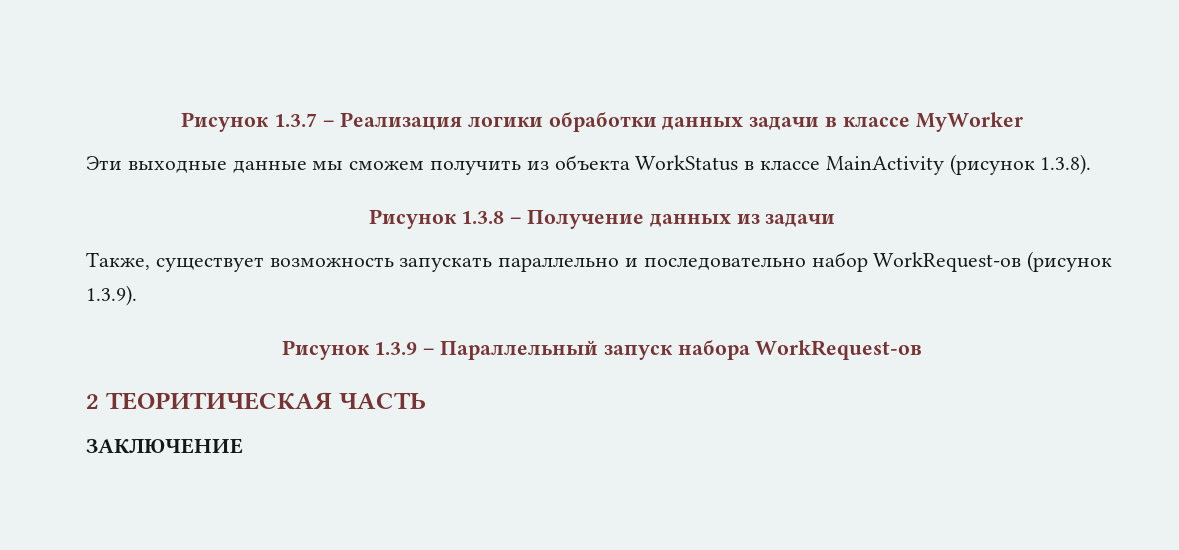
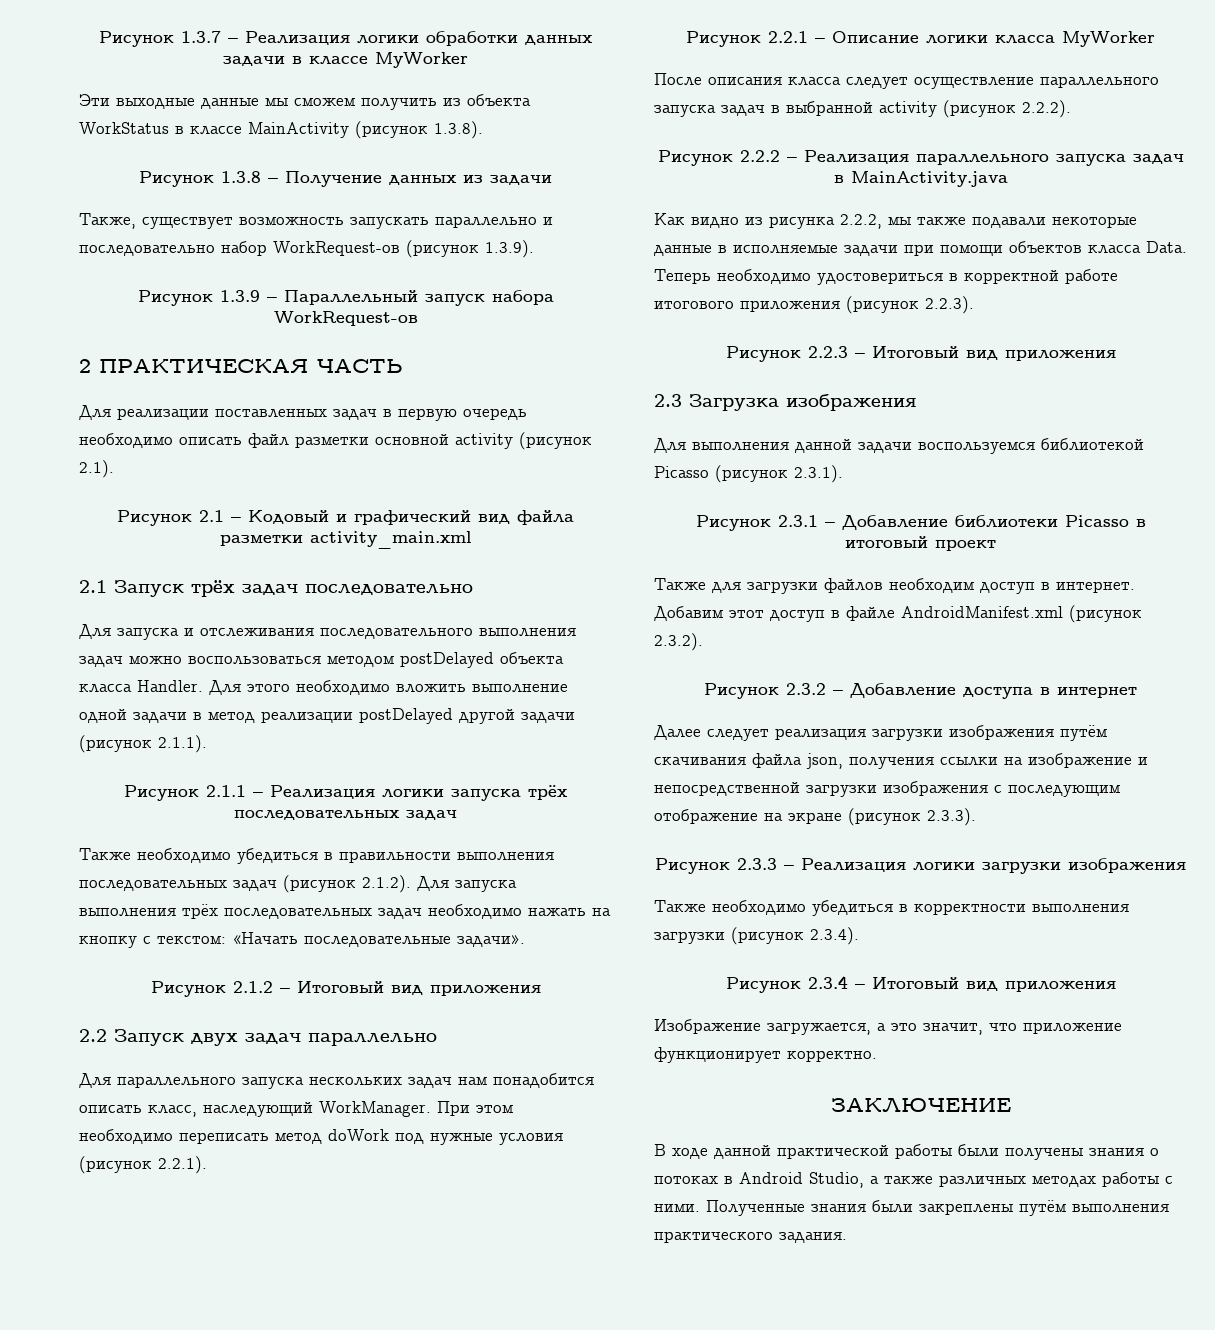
[105,392,332,410] ТЕОРИТИЧЕСКАЯ -> [99,359,308,373] ПРАКТИЧЕСКАЯ
[86,438,243,454] ЗАКЛЮЧЕНИЕ -> [79,405,527,421] [79,432,592,450] [79,460,114,478] [117,510,574,526] [219,531,472,549] [79,580,473,597] [79,624,576,640] [79,652,564,668] [79,680,568,695] [79,708,575,724] [79,735,207,753] [124,785,568,801] [234,810,457,820] [79,848,554,864] [79,875,517,893] [79,904,611,919] [79,932,525,948] [150,981,541,997] [79,1029,437,1046] [79,1073,594,1089] [79,1101,513,1117] [79,1129,563,1145] [79,1156,207,1174] [686,31,1155,47] [654,73,1159,89] [654,100,1071,118] [657,150,1184,166] [833,171,1008,187] [654,213,1137,229] [654,241,1187,256] [654,269,1118,285] [654,296,974,314] [725,346,1116,362] [654,394,917,411] [654,438,1144,454] [654,465,843,483] [695,515,1146,531] [845,536,996,551] [654,578,1135,594] [654,605,1142,623] [654,633,703,651] [704,683,1137,699] [654,725,1107,741] [654,753,1148,769] [654,781,1120,797] [654,808,976,826] [655,858,1186,874] [654,900,1129,916] [654,927,859,945] [725,976,1116,993] [654,1019,1122,1035] [654,1047,877,1063] [830,1098,1011,1112] [654,1144,1159,1160] [654,1172,1173,1188] [654,1200,1169,1216] [654,1231,847,1243] Для реализации поставленных задач в первую очередь необходимо описать файл разметки основной activity (рисунок 2.1). // Рисунок 2.1 – Кодовый и графический вид файла разметки activity_main.xml // 2.1 Запуск трёх задач последовательно // Для запуска и отслеживания последовательного выполнения задач можно воспользоваться методом postDelayed объекта класса Handler. Для этого необходимо вложить выполнение одной задачи в метод реализации postDelayed другой задачи (рисунок 2.1.1). // Рисунок 2.1.1 – Реализация логики запуска трёх последовательных задач // Также необходимо убедиться в правильности выполнения последовательных задач (рисунок 2.1.2). Для запуска выполнения трёх последовательных задач необходимо нажать на кнопку с текстом: «Начать последовательные задачи». // Рисунок 2.1.2 – Итоговый вид приложения // 2.2 Запуск двух задач параллельно // Для параллельного запуска нескольких задач нам понадобится описать класс, наследующий WorkManager. При этом необходимо переписать метод doWork под нужные условия (рисунок 2.2.1). // Рисунок 2.2.1 – Описание логики класса MyWorker // После описания класса следует осуществление параллельного запуска задач в выбранной activity (рисунок 2.2.2). // Рисунок 2.2.2 – Реализация параллельного запуска задач в MainActivity.java // Как видно из рисунка 2.2.2, мы также подавали некоторые данные в исполняемые задачи при помощи объектов класса Data. Теперь необходимо удостовериться в корректной работе итогового приложения (рисунок 2.2.3). // Рисунок 2.2.3 – Итоговый вид приложения // 2.3 Загрузка изображения // Для выполнения данной задачи воспользуемся библиотекой Picasso (рисунок 2.3.1). // Рисунок 2.3.1 – Добавление библиотеки Picasso в итоговый проект // Также для загрузки файлов необходим доступ в интернет. Добавим этот доступ в файле AndroidManifest.xml (рисунок 2.3.2). // Рисунок 2.3.2 – Добавление доступа в интернет // Далее следует реализация загрузки изображения путём скачивания файла json, получения ссылки на изображение и непосредственной загрузки изображения с последующим отображение на экране (рисунок 2.3.3). // Рисунок 2.3.3 – Реализация логики загрузки изображения // Также необходимо убедиться в корректности выполнения загрузки (рисунок 2.3.4). // Рисунок 2.3.4 – Итоговый вид приложения // Изображение загружается, а это значит, что приложение функционирует корректно. // ЗАКЛЮЧЕНИЕ // В ходе данной практической работы были получены знания о потоках в Android Studio, а также различных методах работы с ними. Полученные знания были закреплены путём выполнения практического задания.

